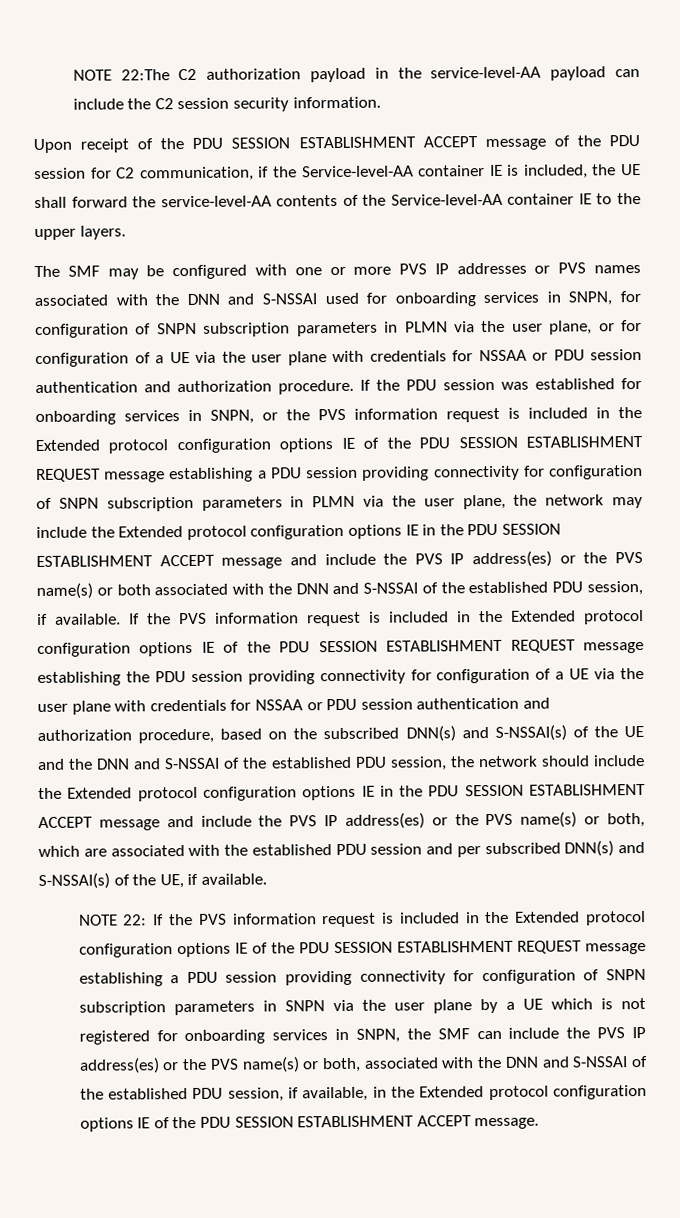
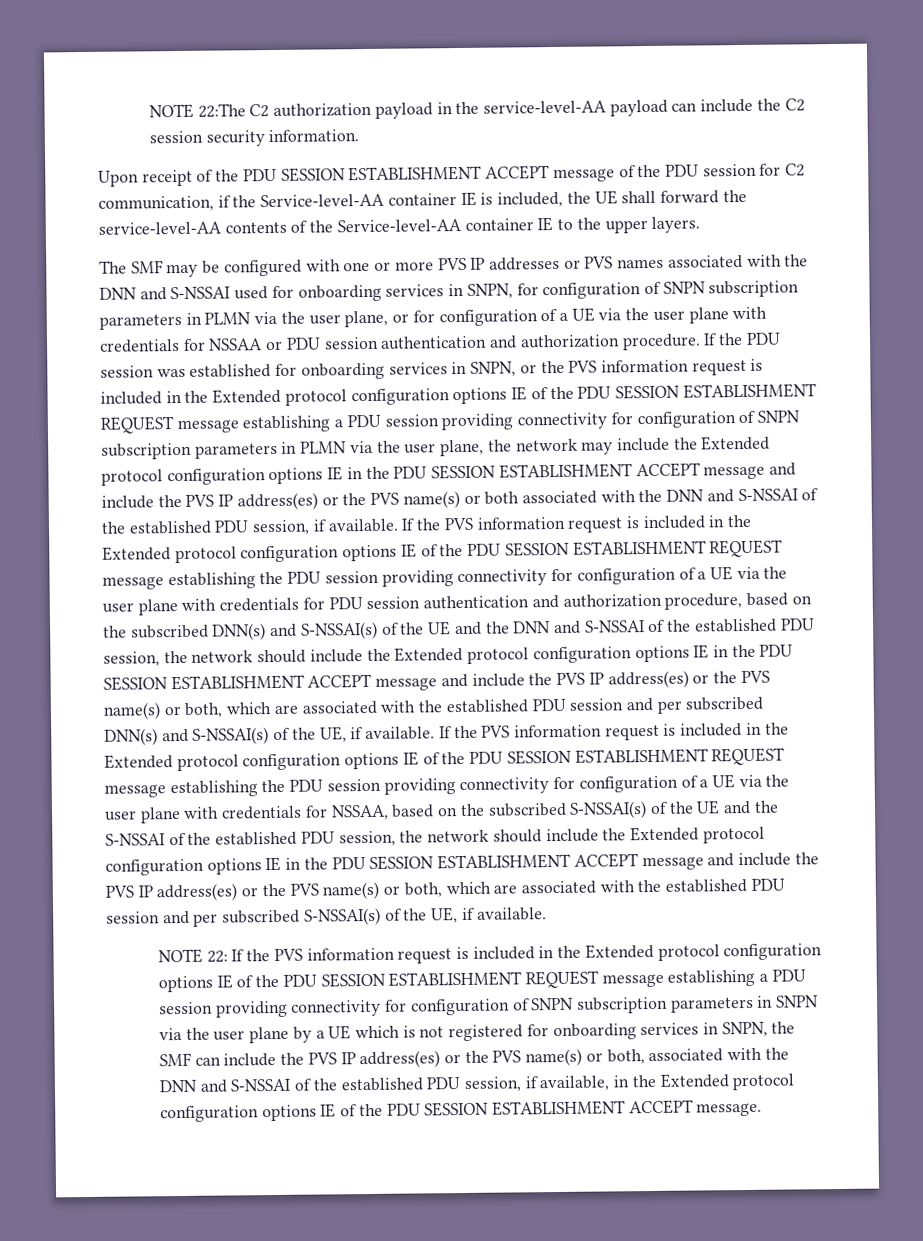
[254,699,323,711] NSSAA or -> (325, 603) none
(267, 879) none -> [438,722,789,741] [104,747,786,772] [104,774,790,798] [105,800,779,824] [105,826,765,847] [105,852,819,876] [105,878,785,902] [106,907,547,927] If the PVS information request is included in the Extended protocol configuration options IE of the PDU SESSION ESTABLISHMENT REQUEST message establishing the PDU session providing connectivity for configuration of a UE via the user plane with credentials for NSSAA, based on the subscribed S-NSSAI(s) of the UE and the S-NSSAI of the established PDU session, the network should include the Extended protocol configuration options IE in the PDU SESSION ESTABLISHMENT ACCEPT message and include the PVS IP address(es) or the PVS name(s) or both, which are associated with the established PDU session and per subscribed S-NSSAI(s) of the UE, if available.

